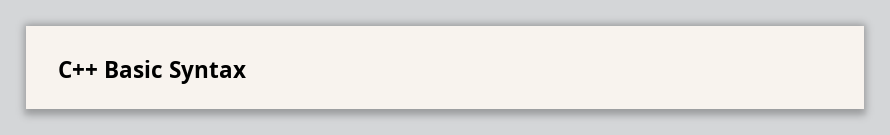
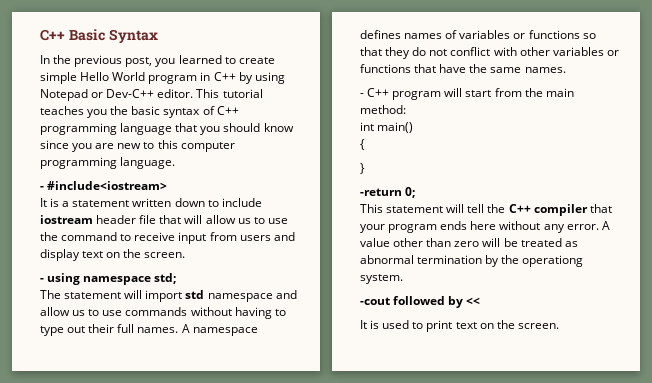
(247, 72) none -> [40,55,275,67] [40,72,285,84] [40,89,263,101] [40,106,239,118] [40,123,294,135] [40,140,235,152] [40,157,176,169] [40,181,168,190] [40,198,262,207] [40,215,288,224] [40,232,295,244] [40,249,186,261] [40,273,177,285] [40,290,297,302] [40,307,286,319] [40,324,258,336] [360,30,596,39] [360,47,619,59] [360,64,566,73] [360,88,574,100] [360,105,406,114] [360,122,414,133] [360,139,365,150] [360,163,365,174] [360,187,416,198] [360,204,612,216] [360,221,610,233] [360,238,578,247] [360,255,584,267] [360,274,403,284] [360,296,481,308] [360,320,559,332] // In the previous post, you learned to create simple Hello World program in C++ by using Notepad or Dev-C++ editor. This tutorial teaches you the basic syntax of C++ programming language that you should know since you are new to this computer programming language. // - #include<iostream> // It is a statement written down to include iostream header file that will allow us to use the command to receive input from users and display text on the screen. // - using namespace std; // The statement will import std namespace and allow us to use commands without having to type out their full names. A namespace defines names of variables or functions so that they do not conflict with other variables or functions that have the same names. // - C++ program will start from the main method: // int main() // { // } // -return 0; // This statement will tell the C++ compiler that your program ends here without any error. A value other than zero will be treated as abnormal termination by the operationg system. // -cout followed by << // It is used to print text on the screen.

